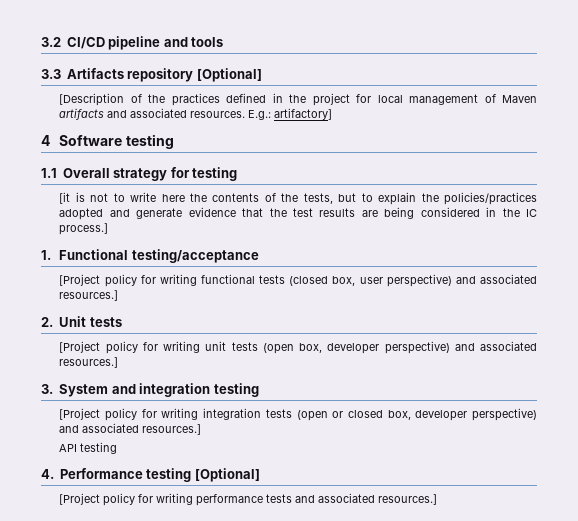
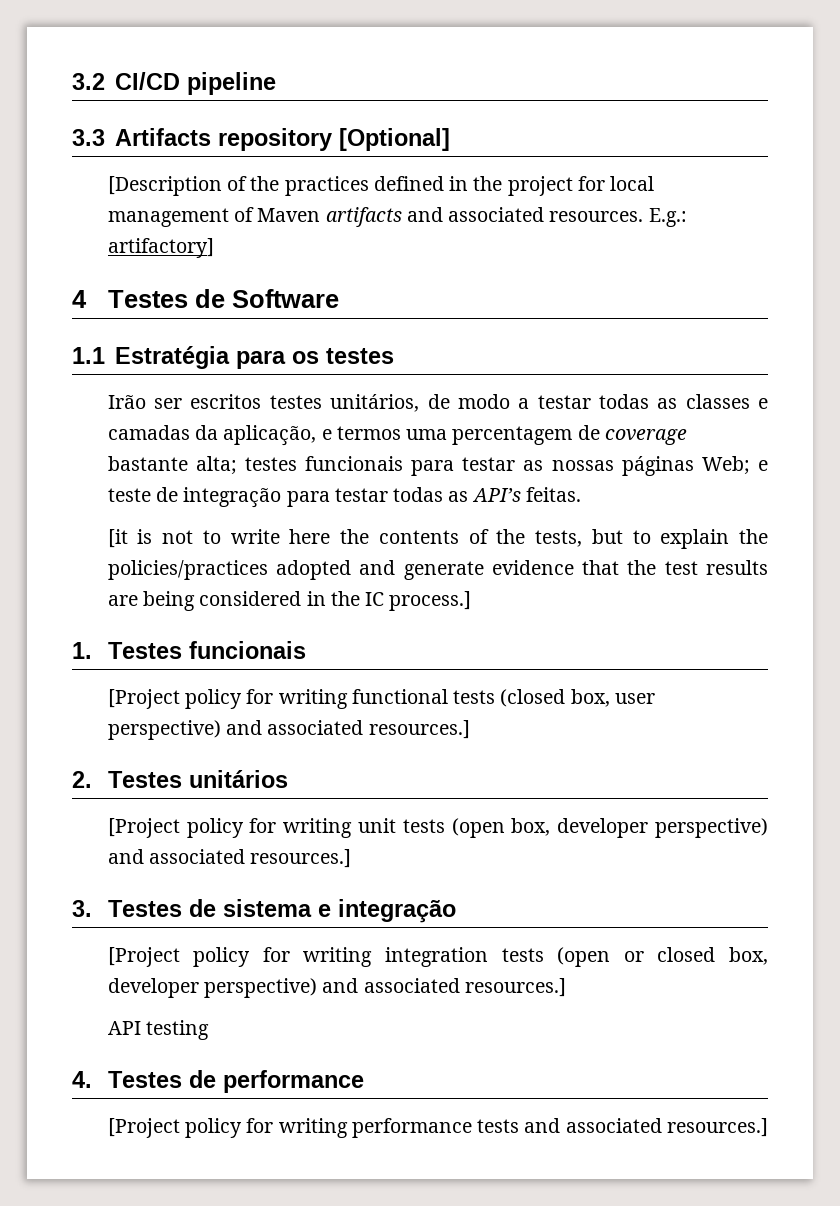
[163,37,224,47] and tools -> (276, 83) none
(50, 140) none -> [107,289,225,308] Testes de
[126,134,175,149] testing -> (339, 298) none
[62,167,238,181] Overall strategy for testing -> [114,346,394,369] [107,394,768,412] [107,425,687,446] [107,456,769,476] [107,487,581,508] Estratégia para os testes // Irão ser escritos testes unitários, de modo a testar todas as classes e camadas da aplicação, e termos uma percentagem de coverage bastante alta; testes funcionais para testar as nossas páginas Web; e teste de integração para testar todas as API’s feitas.
[59,249,259,263] Functional testing/acceptance -> [107,641,306,659] Testes funcionais
[59,316,122,327] Unit tests -> [107,770,288,788] Testes unitários
[59,383,259,397] System and integration testing -> [107,899,456,923] Testes de sistema e integração
[59,468,260,482] Performance testing [Optional] -> [107,1070,364,1093] Testes de performance

